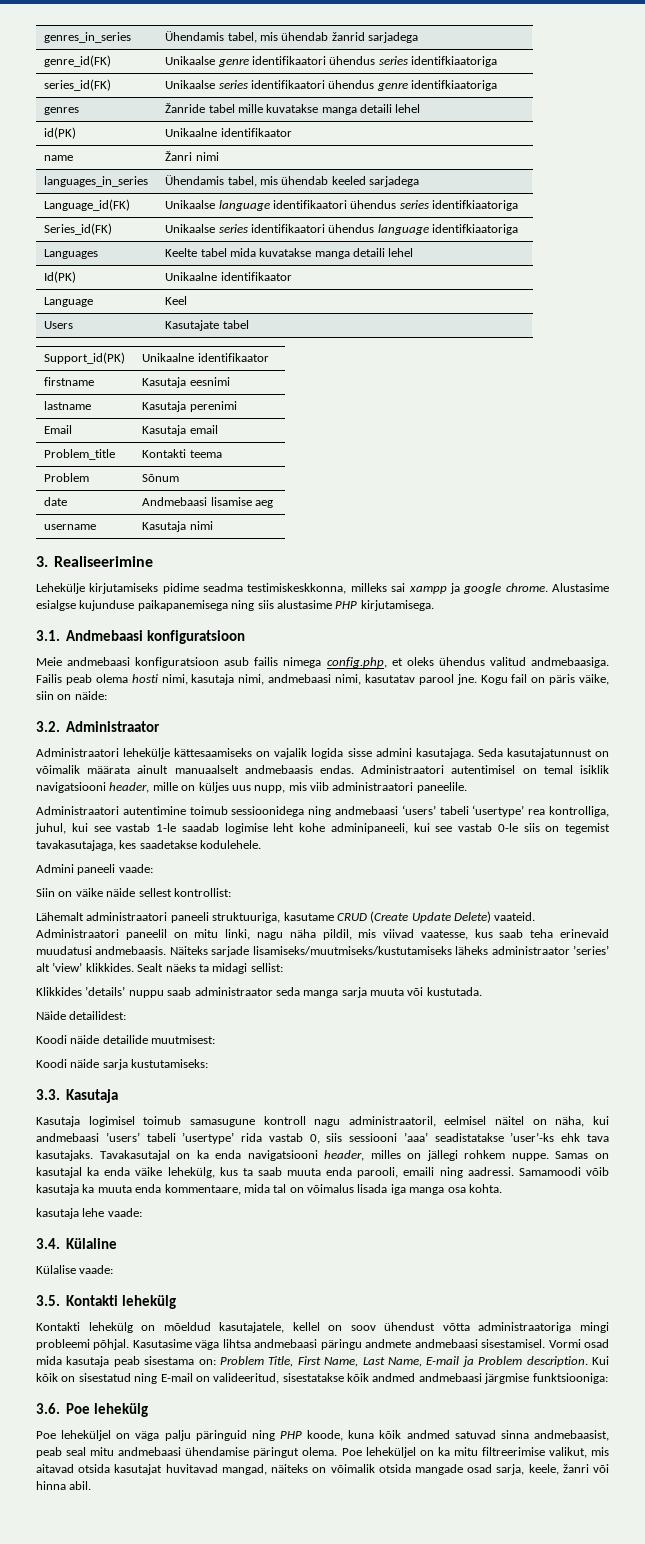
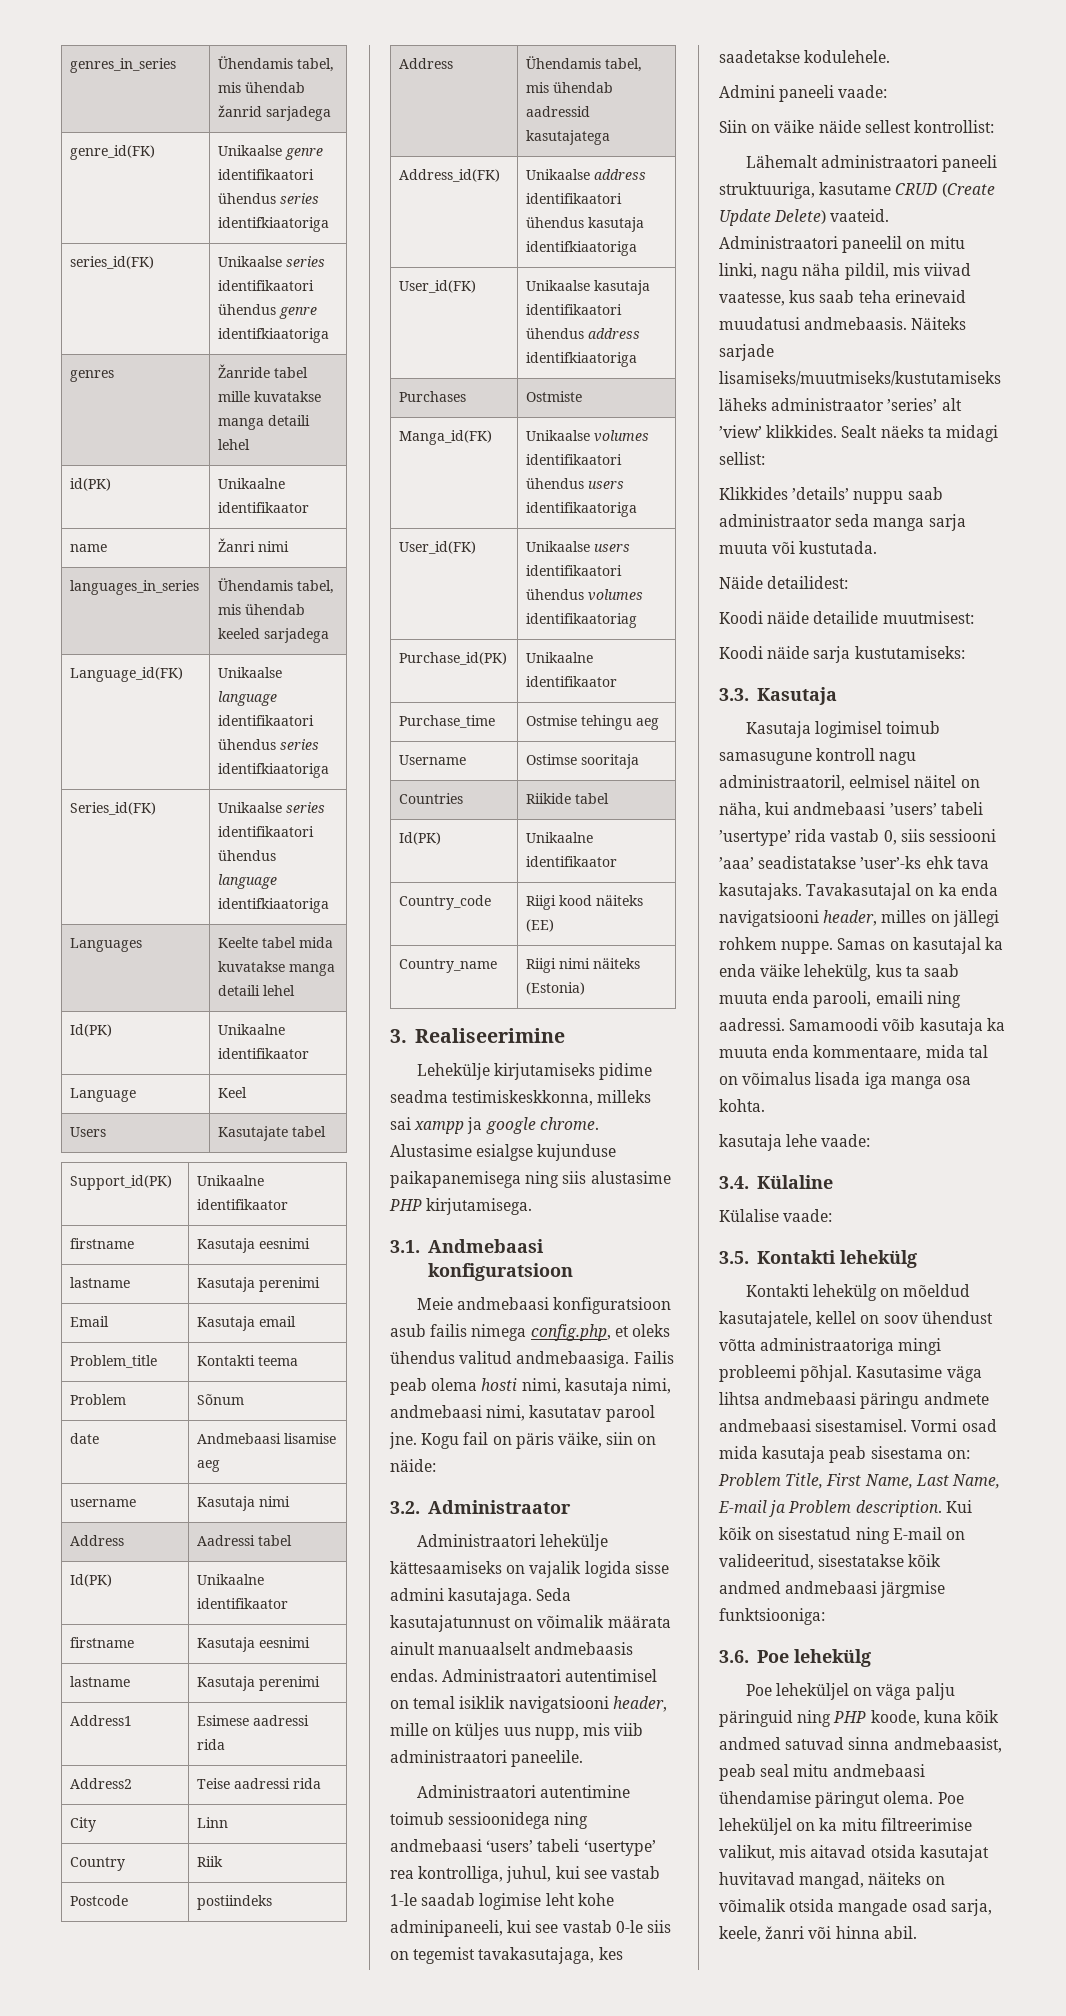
(213, 525) none -> [70,1535,125,1546] [197,1535,293,1546] [70,1574,113,1587] [197,1574,265,1585] [197,1598,289,1609] [70,1637,135,1648] [197,1637,311,1652] [70,1676,131,1687] [197,1676,321,1691] [70,1715,133,1726] [197,1715,310,1726] [197,1739,226,1750] [70,1778,133,1789] [197,1778,322,1789] [70,1817,97,1832] [197,1817,229,1828] [70,1857,126,1871] [197,1856,224,1867] [70,1895,129,1906] [197,1895,273,1910] [399,58,454,69] [526,56,643,72] [526,82,614,93] [526,106,591,117] [526,130,611,145] [399,169,501,182] [526,169,647,180] [526,193,623,204] [526,217,645,232] [526,241,638,256] [399,280,477,293] [526,280,651,295] [526,304,623,315] [526,328,641,339] [526,352,638,367] [399,391,467,402] [526,391,583,402] [399,430,493,445] [526,430,650,442] [526,454,623,465] [526,478,625,489] [526,502,638,517] [399,541,477,554] [526,541,631,552] [526,565,623,576] [526,589,644,601] [526,613,638,628] [399,652,508,665] [526,652,594,663] [526,676,618,687] [399,715,496,728] [526,715,660,730] [399,755,467,765] [526,754,640,769] [399,793,464,804] [526,793,610,804] [399,832,442,845] [526,832,594,843] [526,856,618,867] [399,895,492,910] [526,895,644,910] [526,919,555,932] [399,959,498,973] [526,958,641,973] [526,982,586,995] // Address | Aadressi tabel // Id(PK) | Unikaalne identifikaator // firstname | Kasutaja eesnimi // lastname | Kasutaja perenimi // Address1 | Esimese aadressi rida // Address2 | Teise aadressi rida // City | Linn // Country | Riik // Postcode | postiindeks // Address | Ühendamis tabel, mis ühendab aadressid kasutajatega // Address_id(FK) | Unikaalse address identifikaatori ühendus kasutaja identifkiaatoriga // User_id(FK) | Unikaalse kasutaja identifikaatori ühendus address identifkiaatoriga // Purchases | Ostmiste // Manga_id(FK) | Unikaalse volumes identifikaatori ühendus users identifikaatoriga // User_id(FK) | Unikaalse users identifikaatori ühendus volumes identifikaatoriag // Purchase_id(PK) | Unikaalne identifikaator // Purchase_time | Ostmise tehingu aeg // Username | Ostimse sooritaja // Countries | Riikide tabel // Id(PK) | Unikaalne identifikaator // Country_code | Riigi kood näiteks (EE) // Country_name | Riigi nimi näiteks (Estonia)

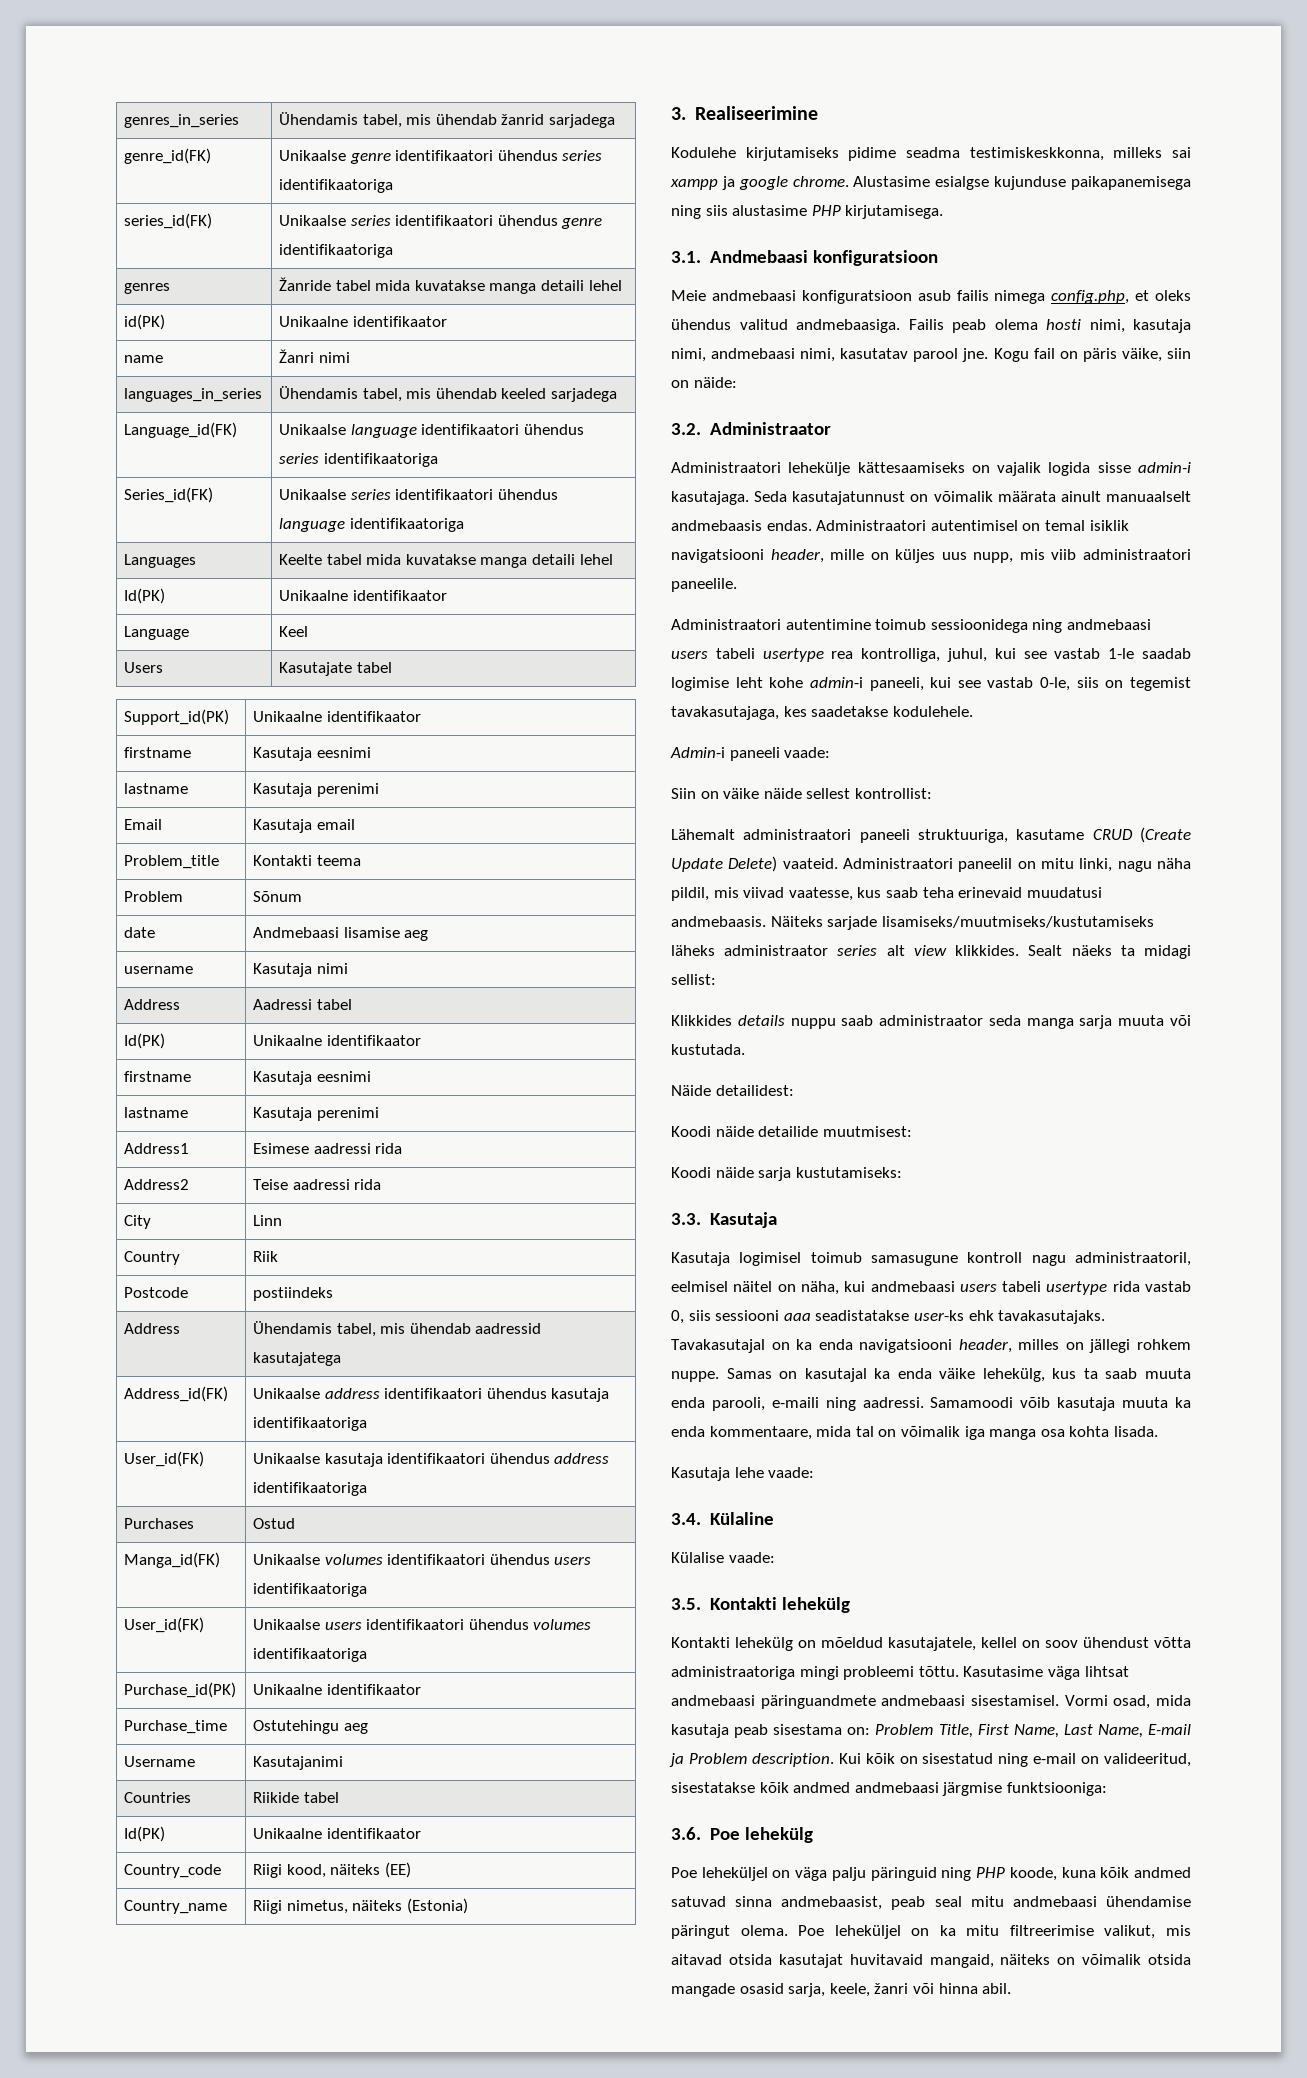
[218,217,330,232] identifkiaatoriga -> [279,179,394,193] identifikaatoriga
[218,328,330,343] identifkiaatoriga -> [279,244,394,258] identifikaatoriga
[218,391,251,402] mille -> [375,280,411,291] mida
[218,763,330,778] identifkiaatoriga -> [323,453,438,467] identifikaatoriga
[218,898,330,913] identifkiaatoriga -> [349,518,464,532] identifikaatoriga
[526,241,638,256] identifkiaatoriga -> [253,1417,368,1431] identifikaatoriga
[526,352,638,367] identifkiaatoriga -> [253,1482,368,1496] identifikaatoriga
[526,391,583,402] Ostmiste -> [253,1518,296,1529] Ostud
[526,613,638,628] identifikaatoriag -> [253,1648,368,1662] identifikaatoriga
[526,715,633,730] Ostmise tehingu -> [253,1720,340,1734] Ostutehingu
[526,754,640,769] Ostimse sooritaja -> [253,1756,344,1770] Kasutajanimi
[559,895,593,906] kood -> [286,1864,326,1878] kood,
[559,958,591,969] nimi -> [286,1900,348,1914] nimetus,
[416,1063,490,1080] Lehekülje -> [671,147,736,158] Kodulehe
[390,1588,444,1601] admini -> [1138,462,1191,473] admin-i
[486,1839,656,1856] ‘users’ tabeli ‘usertype’ -> [671,648,824,662] users tabeli usertype
[390,1920,643,1937] adminipaneeli, kui see vastab 0-le -> [809,677,1071,691] admin-i paneeli, kui see vastab 0-le,
[719,85,775,98] Admini -> [670,747,725,758] Admin-i
[887,398,962,411] [719,425,762,438] ’series’ alt ’view’ -> [837,945,947,956] series alt view
[792,487,850,500] ’details’ -> [737,1015,785,1026] details
[889,802,983,815] [719,830,791,846] ’users’ tabeli ’usertype’ -> [959,1281,1108,1295] users tabeli usertype
[719,856,989,869] [719,883,802,900] ’aaa’ seadistatakse ’user’-ks ehk tava kasutajaks. -> [783,1310,1106,1324] aaa seadistatakse user-ks ehk tavakasutajaks.
[875,991,923,1004] emaili -> [771,1397,819,1408] e-maili
[986,1018,1005,1031] [719,1047,768,1058] ka muuta -> [1122,1397,1191,1408] muuta ka
[742,1072,861,1085] võimalus lisada -> [900,1426,960,1437] võimalik
[719,1099,765,1112] [719,1134,782,1151] kohta. // kasutaja -> [1069,1426,1158,1437] [671,1467,730,1481] kohta lisada. // Kasutaja
[800,1365,853,1382] põhjal. -> [918,1666,959,1677] tõttu.
[719,1392,989,1409] lihtsa andmebaasi päringu andmete -> [1084,1666,1129,1677] [671,1695,876,1709] lihtsat andmebaasi päringuandmete
[961,1419,997,1432] osad -> [1113,1695,1151,1709] osad,
[892,1527,942,1540] E-mail -> [1033,1753,1077,1764] e-mail
[719,1872,865,1889] huvitavad mangad, -> [849,1954,994,1968] huvitavaid mangaid,
[911,1899,947,1912] osad -> [739,1983,784,1994] osasid

